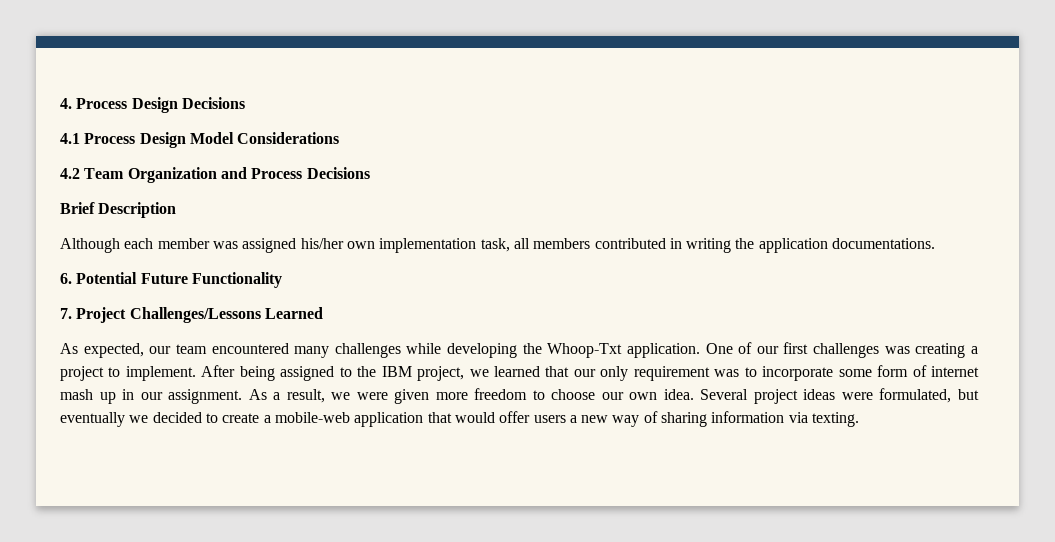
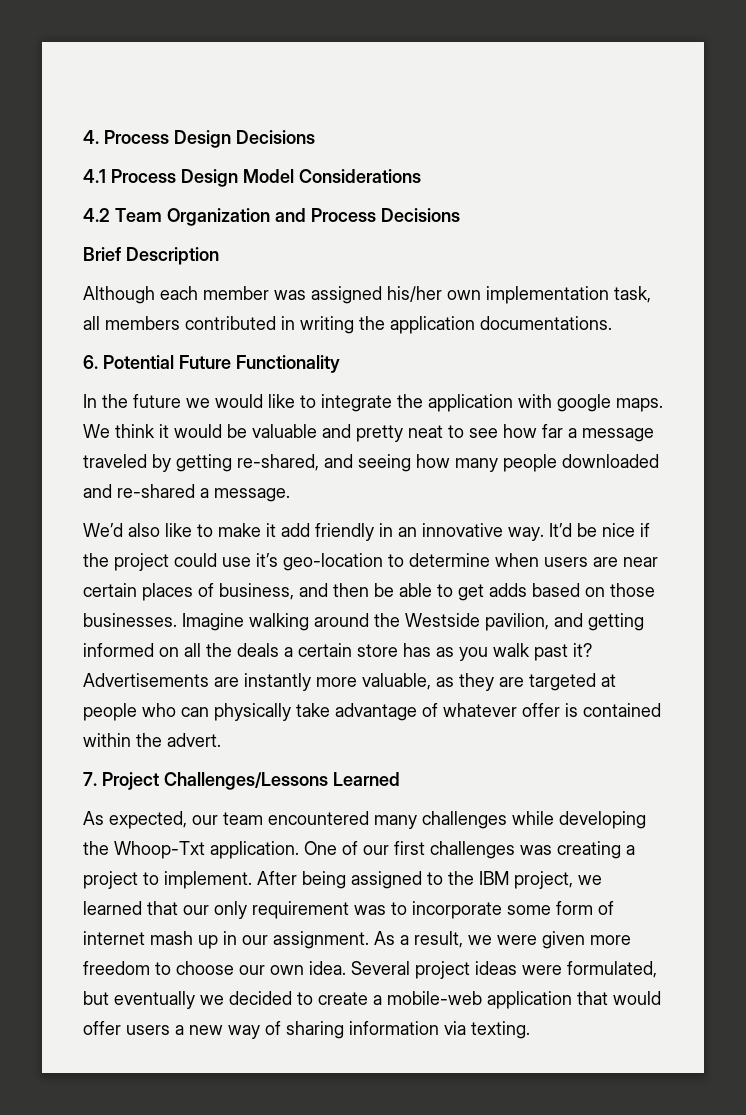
(282, 280) none -> [83,394,663,412] [83,424,654,442] [83,454,659,472] [83,484,290,502] [83,523,650,541] [83,553,658,571] [83,583,655,601] [83,613,644,631] [83,643,592,661] [83,673,616,691] [83,703,661,721] [83,733,221,747] // In the future we would like to integrate the application with google maps. We think it would be valuable and pretty neat to see how far a message traveled by getting re-shared, and seeing how many people downloaded and re-shared a message. // We’d also like to make it add friendly in an innovative way. It’d be nice if the project could use it’s geo-location to determine when users are near certain places of business, and then be able to get adds based on those businesses. Imagine walking around the Westside pavilion, and getting informed on all the deals a certain store has as you walk past it? Advertisements are instantly more valuable, as they are targeted at people who can physically take advantage of whatever offer is contained within the advert.

